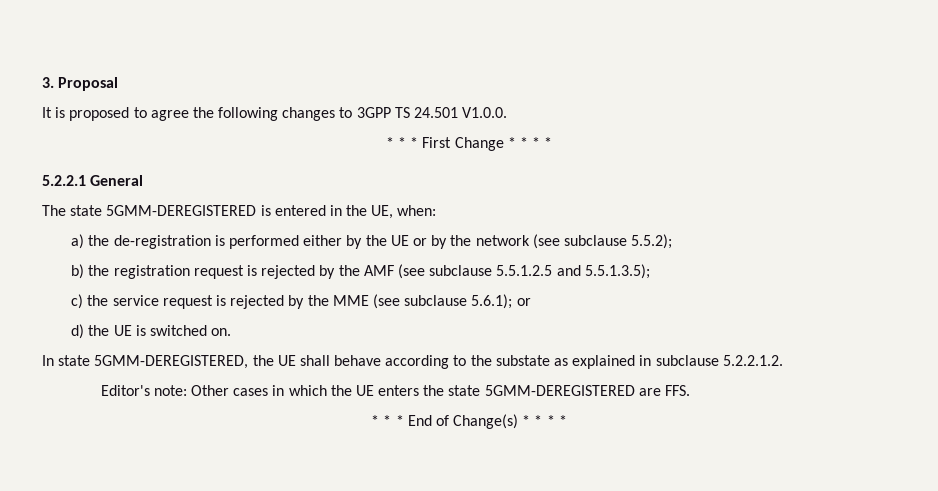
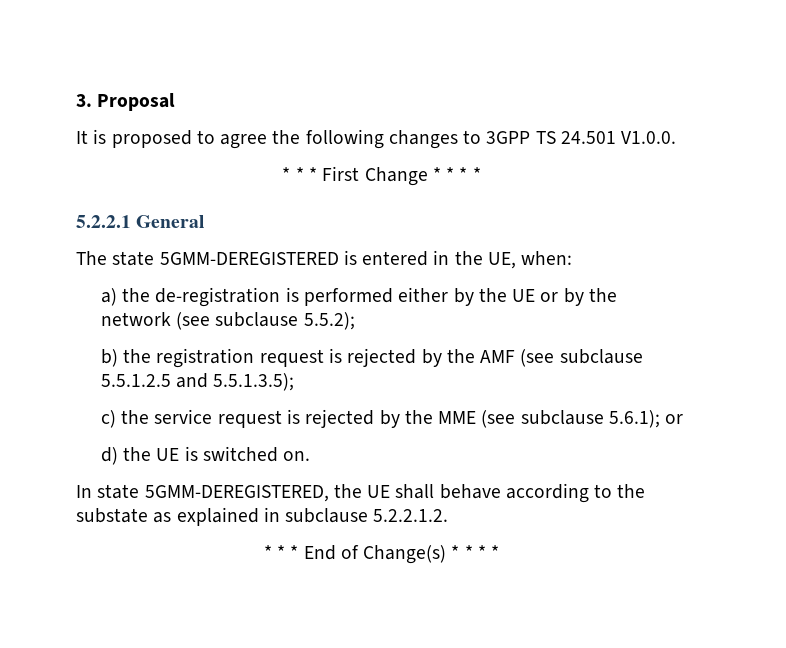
[100,385,690,396] // Editor's note: Other cases in which the UE enters the state 5GMM-DEREGISTERED are FFS. -> (449, 515) none

